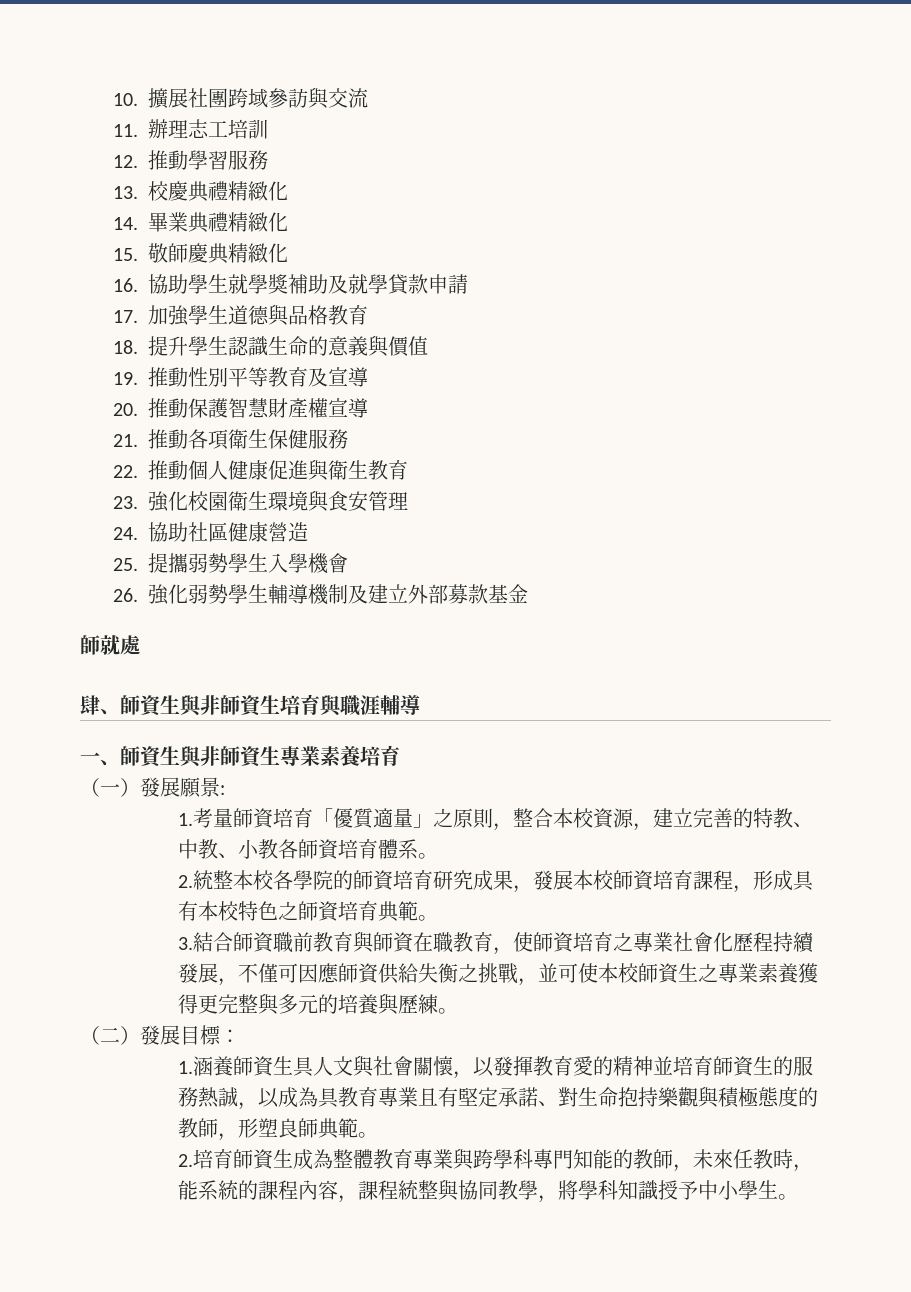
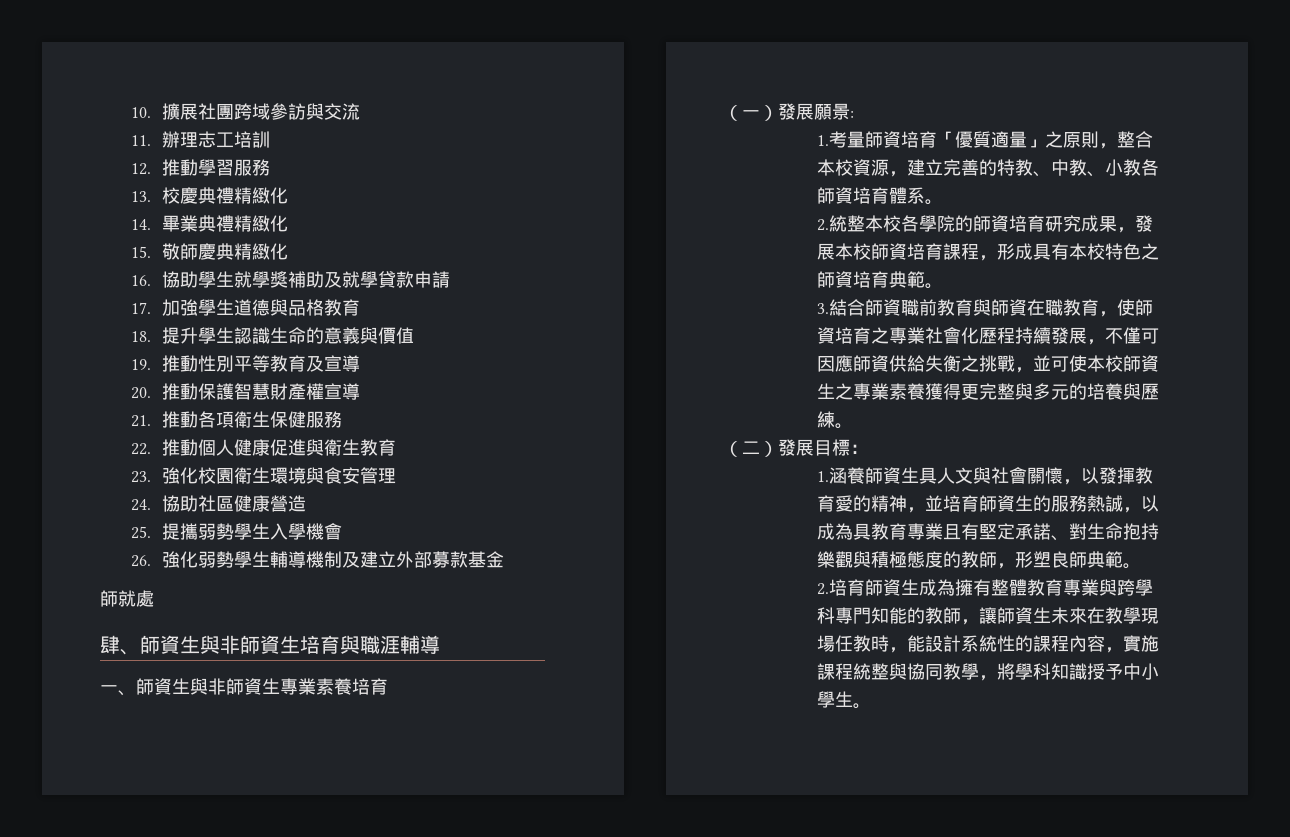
(653, 1066) none -> [907,507,926,513] ，
(333, 1159) none -> [955,579,992,596] 擁有
[692,1149,813,1172] [177,1180,238,1200] 未來任教時，能系統 -> [979,607,1160,624] [817,635,1016,653] 讓師資生未來在教學現場任教時，能設計系統性
(358, 1199) none -> [1123,635,1160,652] 實施

